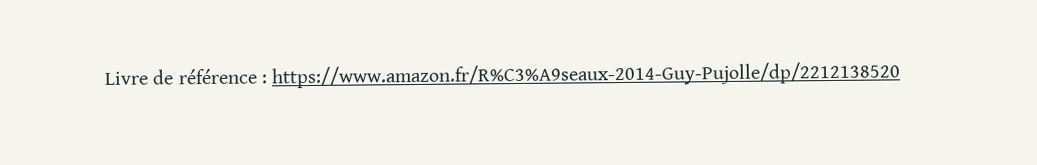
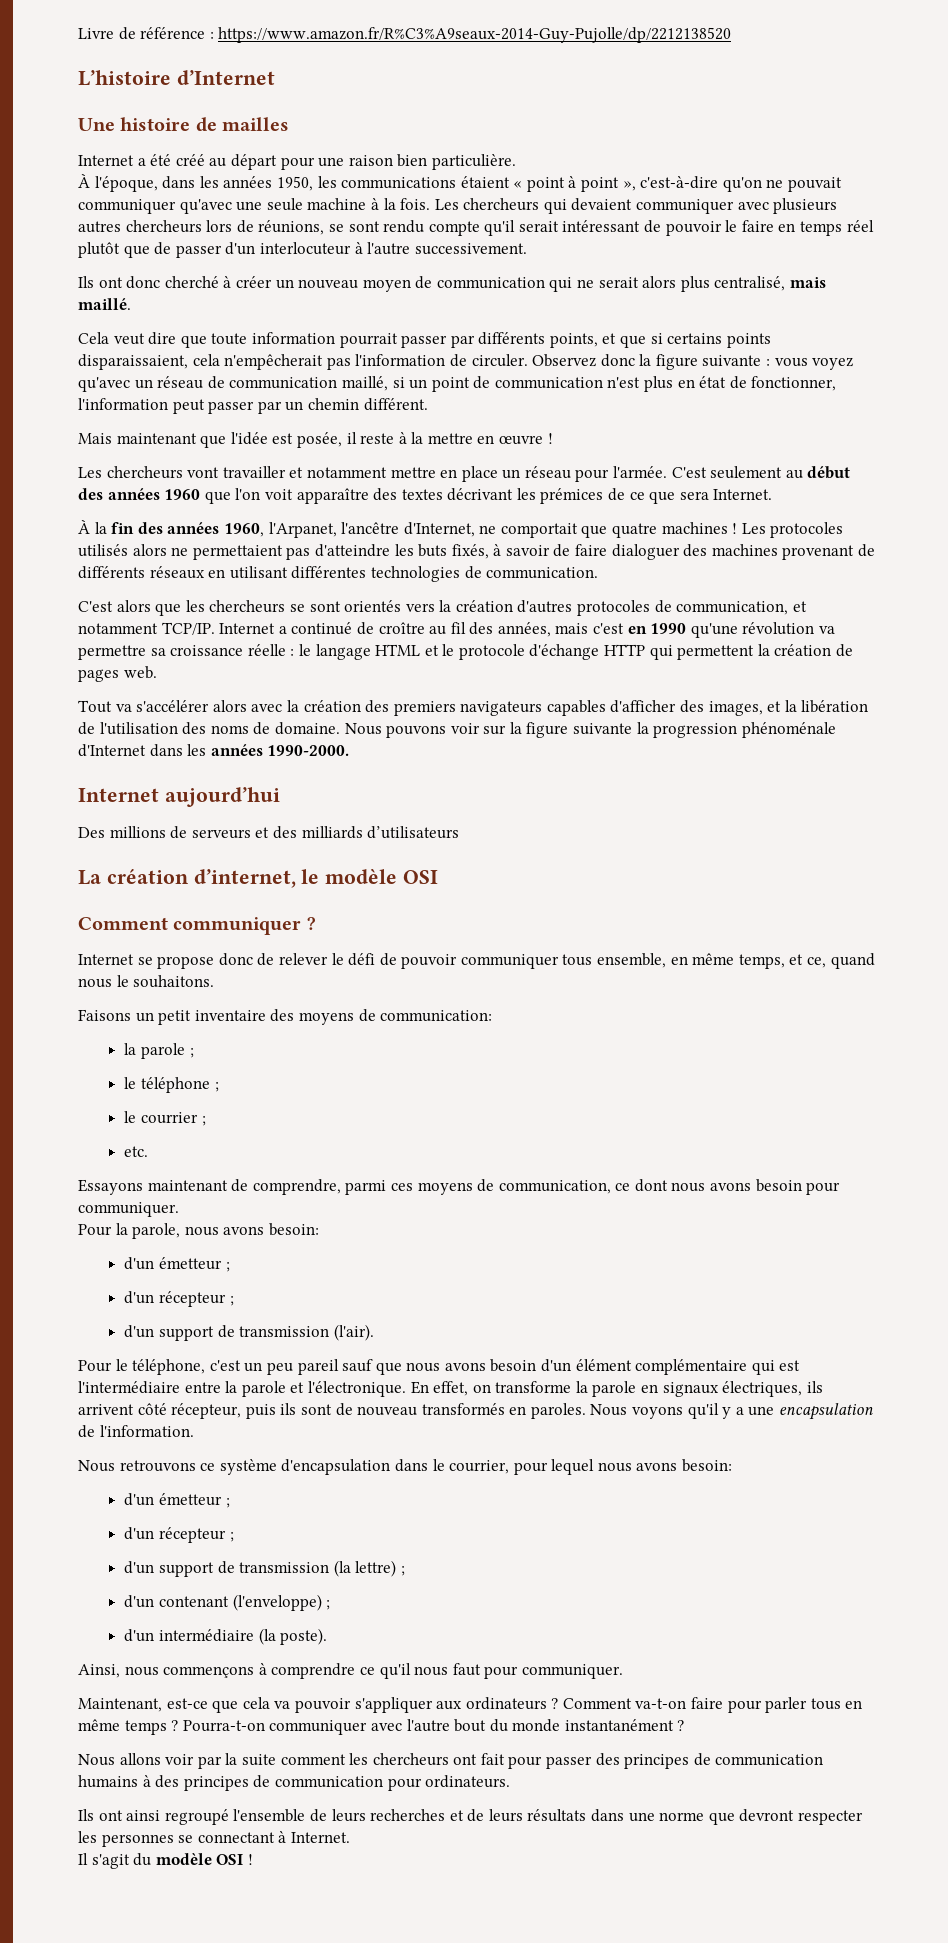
(902, 75) none -> [78,70,275,86] [78,117,290,132] [78,154,516,170] [78,173,843,192] [78,198,838,214] [78,220,874,236] [78,242,527,258] [78,276,827,292] [78,298,131,310] [78,332,771,348] [78,354,854,370] [78,376,837,392] [78,398,428,414] [78,432,553,448] [78,466,851,482] [78,488,773,504] [78,519,844,538] [78,544,876,560] [78,566,599,582] [78,600,807,616] [78,622,836,638] [78,644,854,660] [78,666,157,682] [78,700,869,716] [78,722,836,738] [78,744,350,757] [78,787,280,807] [78,826,460,839] [78,869,439,888] [78,917,316,935] [78,953,875,969] [78,975,215,988] [78,1009,493,1025] [124,1043,194,1059] [124,1077,219,1093] [124,1111,206,1126] [124,1146,149,1157] [78,1179,841,1195] [78,1202,179,1217] [78,1223,319,1239] [124,1257,230,1272] [124,1291,234,1307] [124,1324,374,1341] [78,1359,801,1375] [78,1381,823,1397] [78,1403,874,1420] [78,1425,194,1438] [78,1459,733,1475] [124,1493,230,1508] [124,1527,234,1543] [124,1560,405,1577] [124,1594,331,1611] [124,1628,328,1645] [78,1663,623,1679] [78,1697,863,1713] [78,1719,685,1735] [78,1753,824,1769] [78,1775,511,1791] [78,1809,864,1825] [78,1831,350,1847] [78,1853,253,1869] // L’histoire d’Internet // Une histoire de mailles // Internet a été créé au départ pour une raison bien particulière. // À l'époque, dans les années 1950, les communications étaient « point à point », c'est-à-dire qu'on ne pouvait communiquer qu'avec une seule machine à la fois. Les chercheurs qui devaient communiquer avec plusieurs autres chercheurs lors de réunions, se sont rendu compte qu'il serait intéressant de pouvoir le faire en temps réel plutôt que de passer d'un interlocuteur à l'autre successivement. // Ils ont donc cherché à créer un nouveau moyen de communication qui ne serait alors plus centralisé, mais maillé. // Cela veut dire que toute information pourrait passer par différents points, et que si certains points disparaissaient, cela n'empêcherait pas l'information de circuler. Observez donc la figure suivante : vous voyez qu'avec un réseau de communication maillé, si un point de communication n'est plus en état de fonctionner, l'information peut passer par un chemin différent. // Mais maintenant que l'idée est posée, il reste à la mettre en œuvre ! // Les chercheurs vont travailler et notamment mettre en place un réseau pour l'armée. C'est seulement au début des années 1960 que l'on voit apparaître des textes décrivant les prémices de ce que sera Internet. // À la fin des années 1960, l'Arpanet, l'ancêtre d'Internet, ne comportait que quatre machines ! Les protocoles utilisés alors ne permettaient pas d'atteindre les buts fixés, à savoir de faire dialoguer des machines provenant de différents réseaux en utilisant différentes technologies de communication. // C'est alors que les chercheurs se sont orientés vers la création d'autres protocoles de communication, et notamment TCP/IP. Internet a continué de croître au fil des années, mais c'est en 1990 qu'une révolution va permettre sa croissance réelle : le langage HTML et le protocole d'échange HTTP qui permettent la création de pages web. // Tout va s'accélérer alors avec la création des premiers navigateurs capables d'afficher des images, et la libération de l'utilisation des noms de domaine. Nous pouvons voir sur la figure suivante la progression phénoménale d'Internet dans les années 1990-2000. // Internet aujourd’hui // Des millions de serveurs et des milliards d’utilisateurs // La création d’internet, le modèle OSI // Comment communiquer ? // Internet se propose donc de relever le défi de pouvoir communiquer tous ensemble, en même temps, et ce, quand nous le souhaitons. // Faisons un petit inventaire des moyens de communication: // la parole ; // le téléphone ; // le courrier ; // etc. // Essayons maintenant de comprendre, parmi ces moyens de communication, ce dont nous avons besoin pour communiquer. // Pour la parole, nous avons besoin: // d'un émetteur ; // d'un récepteur ; // d'un support de transmission (l'air). // Pour le téléphone, c'est un peu pareil sauf que nous avons besoin d'un élément complémentaire qui est l'intermédiaire entre la parole et l'électronique. En effet, on transforme la parole en signaux électriques, ils arrivent côté récepteur, puis ils sont de nouveau transformés en paroles. Nous voyons qu'il y a une encapsulation de l'information. // Nous retrouvons ce système d'encapsulation dans le courrier, pour lequel nous avons besoin: // d'un émetteur ; // d'un récepteur ; // d'un support de transmission (la lettre) ; // d'un contenant (l'enveloppe) ; // d'un intermédiaire (la poste). // Ainsi, nous commençons à comprendre ce qu'il nous faut pour communiquer. // Maintenant, est-ce que cela va pouvoir s'appliquer aux ordinateurs ? Comment va-t-on faire pour parler tous en même temps ? Pourra-t-on communiquer avec l'autre bout du monde instantanément ? // Nous allons voir par la suite comment les chercheurs ont fait pour passer des principes de communication humains à des principes de communication pour ordinateurs. // Ils ont ainsi regroupé l'ensemble de leurs recherches et de leurs résultats dans une norme que devront respecter les personnes se connectant à Internet. // Il s'agit du modèle OSI !

